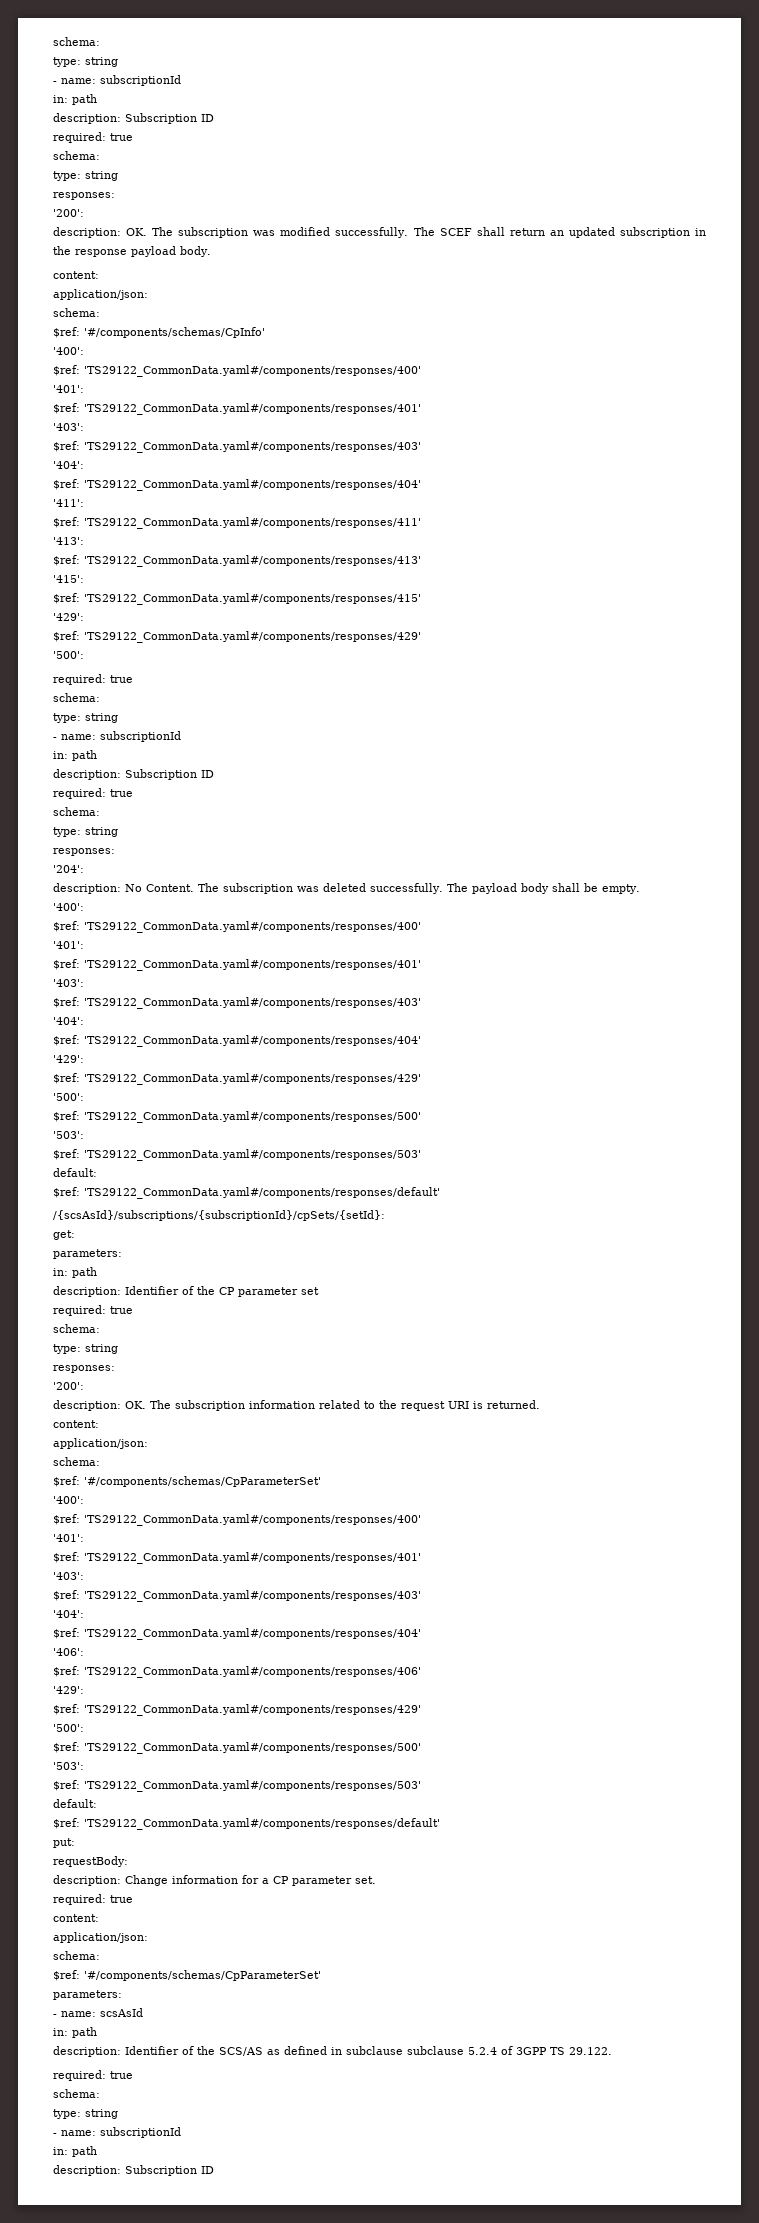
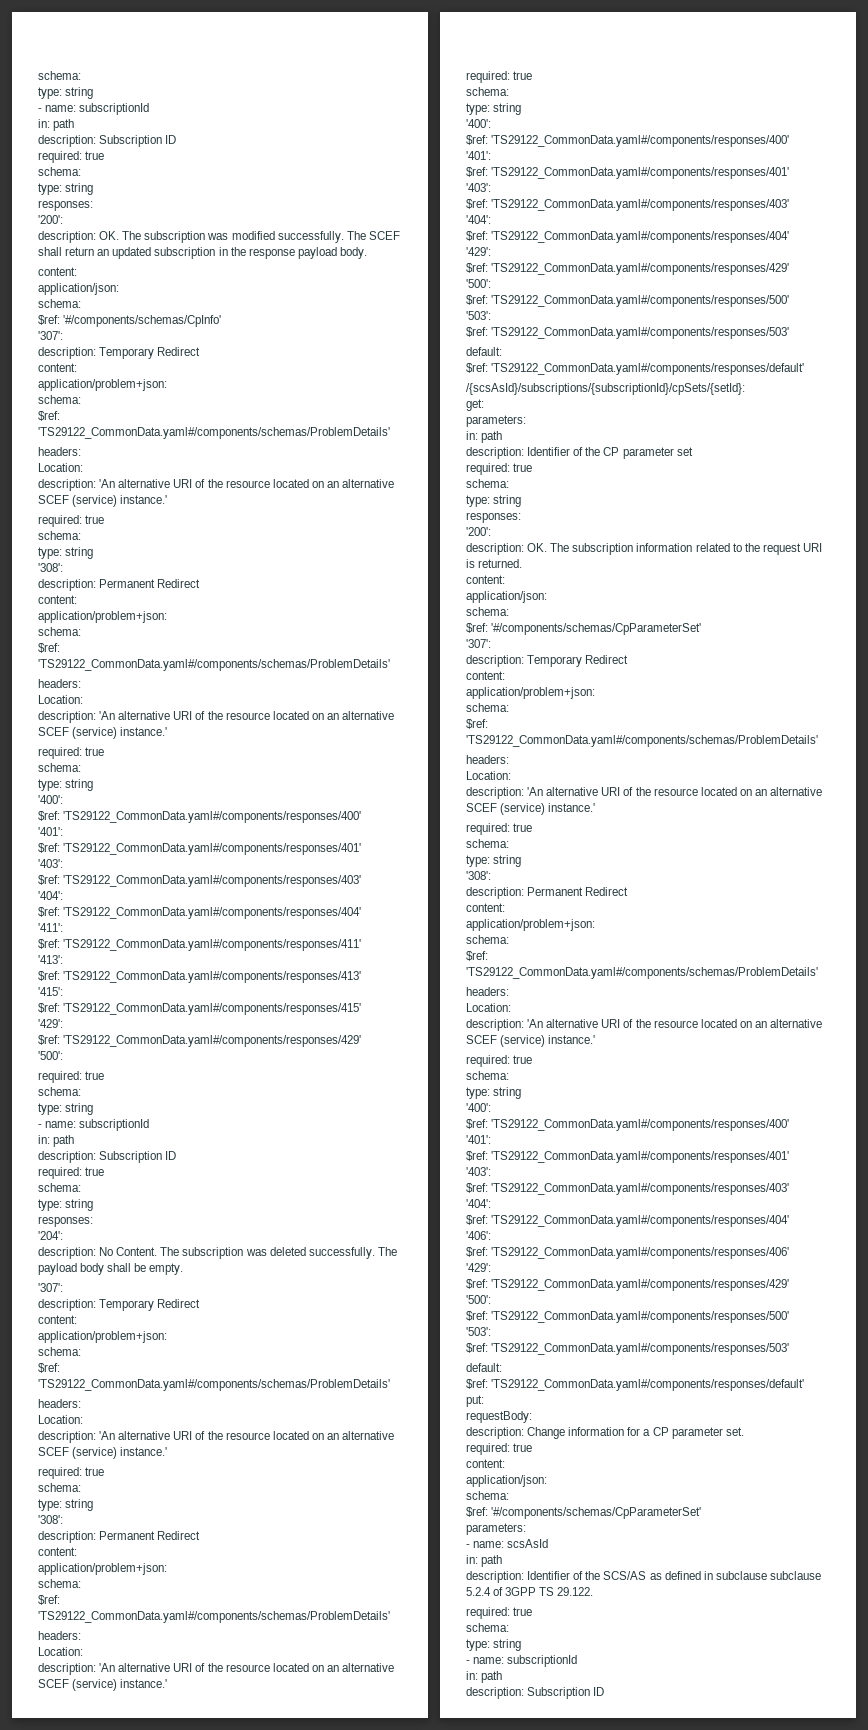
(265, 332) none -> [38,331,63,340] [38,347,201,359] [38,363,77,372] [38,379,167,391] [38,395,81,404] [38,411,60,421] [38,427,390,439] [38,447,81,456] [38,463,83,472] [38,479,395,491] [38,495,168,507] [38,515,105,527] [38,531,81,540] [38,547,94,559] [38,563,63,572] [38,579,201,591] [38,595,77,604] [38,611,167,623] [38,627,81,636] [38,643,60,653] [38,659,390,671] [38,679,81,688] [38,695,83,704] [38,711,395,723] [38,727,168,739] [38,747,105,759] [38,763,81,772] [38,779,94,791] // '307': // description: Temporary Redirect // content: // application/problem+json: // schema: // $ref: 'TS29122_CommonData.yaml#/components/schemas/ProblemDetails' // headers: // Location: // description: 'An alternative URI of the resource located on an alternative SCEF (service) instance.' // required: true // schema: // type: string // '308': // description: Permanent Redirect // content: // application/problem+json: // schema: // $ref: 'TS29122_CommonData.yaml#/components/schemas/ProblemDetails' // headers: // Location: // description: 'An alternative URI of the resource located on an alternative SCEF (service) instance.' // required: true // schema: // type: string
(640, 889) none -> [38,1283,63,1292] [38,1299,201,1311] [38,1315,77,1324] [38,1331,167,1343] [38,1347,81,1356] [38,1363,60,1373] [38,1379,390,1391] [38,1399,81,1408] [38,1415,83,1424] [38,1431,395,1443] [38,1447,168,1459] [38,1467,105,1479] [38,1483,81,1492] [38,1499,94,1511] [38,1515,63,1524] [38,1531,201,1543] [38,1547,77,1556] [38,1563,167,1575] [38,1579,81,1588] [38,1595,60,1605] [38,1611,390,1623] [38,1631,81,1640] [38,1647,83,1656] [38,1663,395,1675] [38,1679,168,1691] [466,71,533,83] [466,87,509,96] [466,103,522,115] // '307': // description: Temporary Redirect // content: // application/problem+json: // schema: // $ref: 'TS29122_CommonData.yaml#/components/schemas/ProblemDetails' // headers: // Location: // description: 'An alternative URI of the resource located on an alternative SCEF (service) instance.' // required: true // schema: // type: string // '308': // description: Permanent Redirect // content: // application/problem+json: // schema: // $ref: 'TS29122_CommonData.yaml#/components/schemas/ProblemDetails' // headers: // Location: // description: 'An alternative URI of the resource located on an alternative SCEF (service) instance.' // required: true // schema: // type: string
(321, 1481) none -> [466,639,491,648] [466,655,629,667] [466,671,505,680] [466,687,595,699] [466,703,509,712] [466,719,488,729] [466,735,818,747] [466,755,509,764] [466,771,511,780] [466,787,823,799] [466,803,596,815] [466,823,533,835] [466,839,509,848] [466,855,522,867] [466,871,491,880] [466,887,629,899] [466,903,505,912] [466,919,595,931] [466,935,509,944] [466,951,488,961] [466,967,818,979] [466,987,509,996] [466,1003,511,1012] [466,1019,823,1031] [466,1035,596,1047] [466,1055,533,1067] [466,1071,509,1080] [466,1087,522,1099] // '307': // description: Temporary Redirect // content: // application/problem+json: // schema: // $ref: 'TS29122_CommonData.yaml#/components/schemas/ProblemDetails' // headers: // Location: // description: 'An alternative URI of the resource located on an alternative SCEF (service) instance.' // required: true // schema: // type: string // '308': // description: Permanent Redirect // content: // application/problem+json: // schema: // $ref: 'TS29122_CommonData.yaml#/components/schemas/ProblemDetails' // headers: // Location: // description: 'An alternative URI of the resource located on an alternative SCEF (service) instance.' // required: true // schema: // type: string

